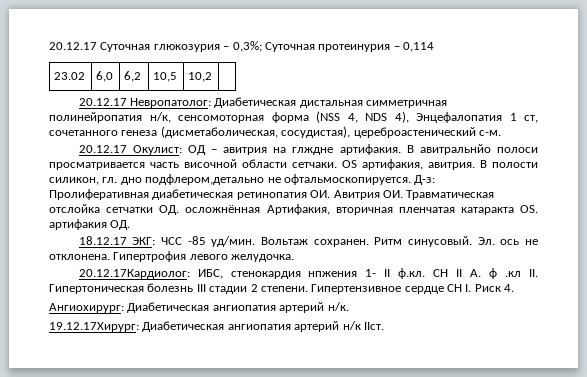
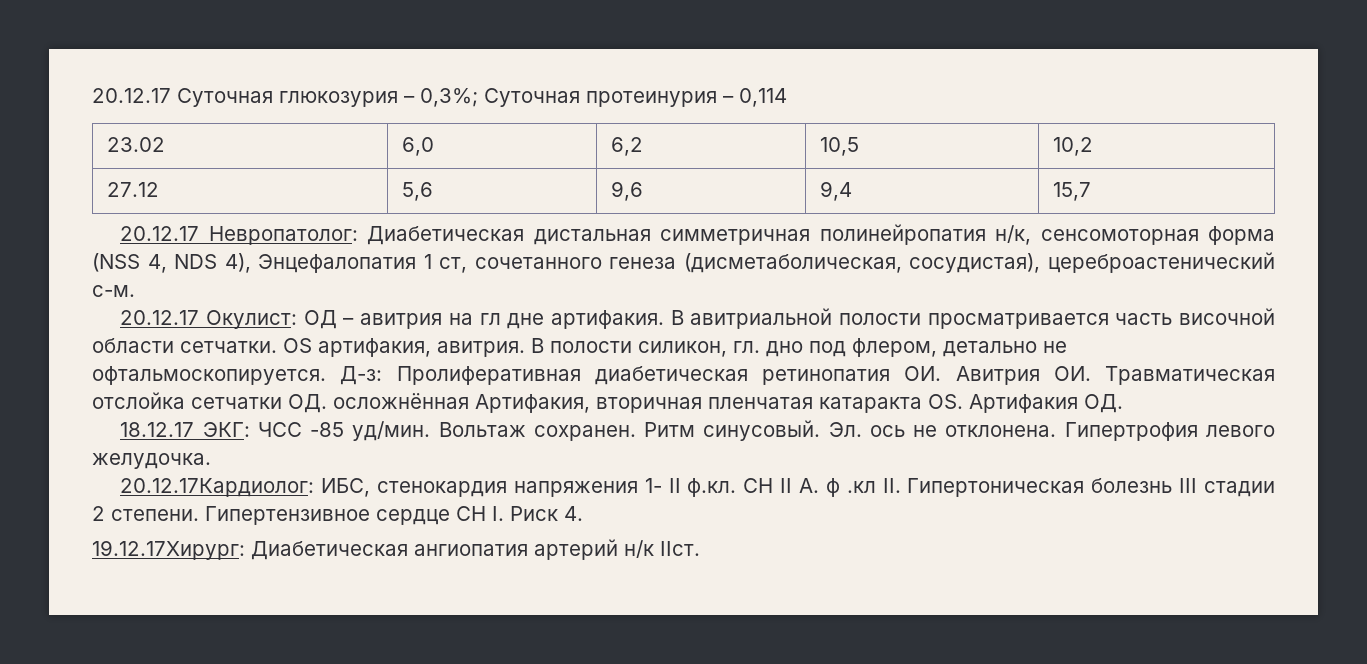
(213, 77) | -> [106,182,159,197] [401,182,433,201] [610,181,643,201] [819,181,852,201] [1052,182,1091,201] // 27.12 | 5,6 | 9,6 | 9,4 | 15,7
[292,144,538,155] глждне артифакия. В авитральнйо полоси -> [479,308,921,329] гл дне артифакия. В авитриальной полости
[292,162,337,168] сетчаки. -> [180,341,277,353] сетчатки.
[145,174,265,185] подфлером,детально -> [809,338,1037,357] под флером, детально
[49,219,107,230] артифакия -> [969,394,1078,413] Артифакия
[308,271,358,277] нпжения -> [513,481,638,497] напряжения
[49,302,349,313] // Ангиохирург: Диабетическая ангиопатия артерий н/к. -> (583, 513) none

